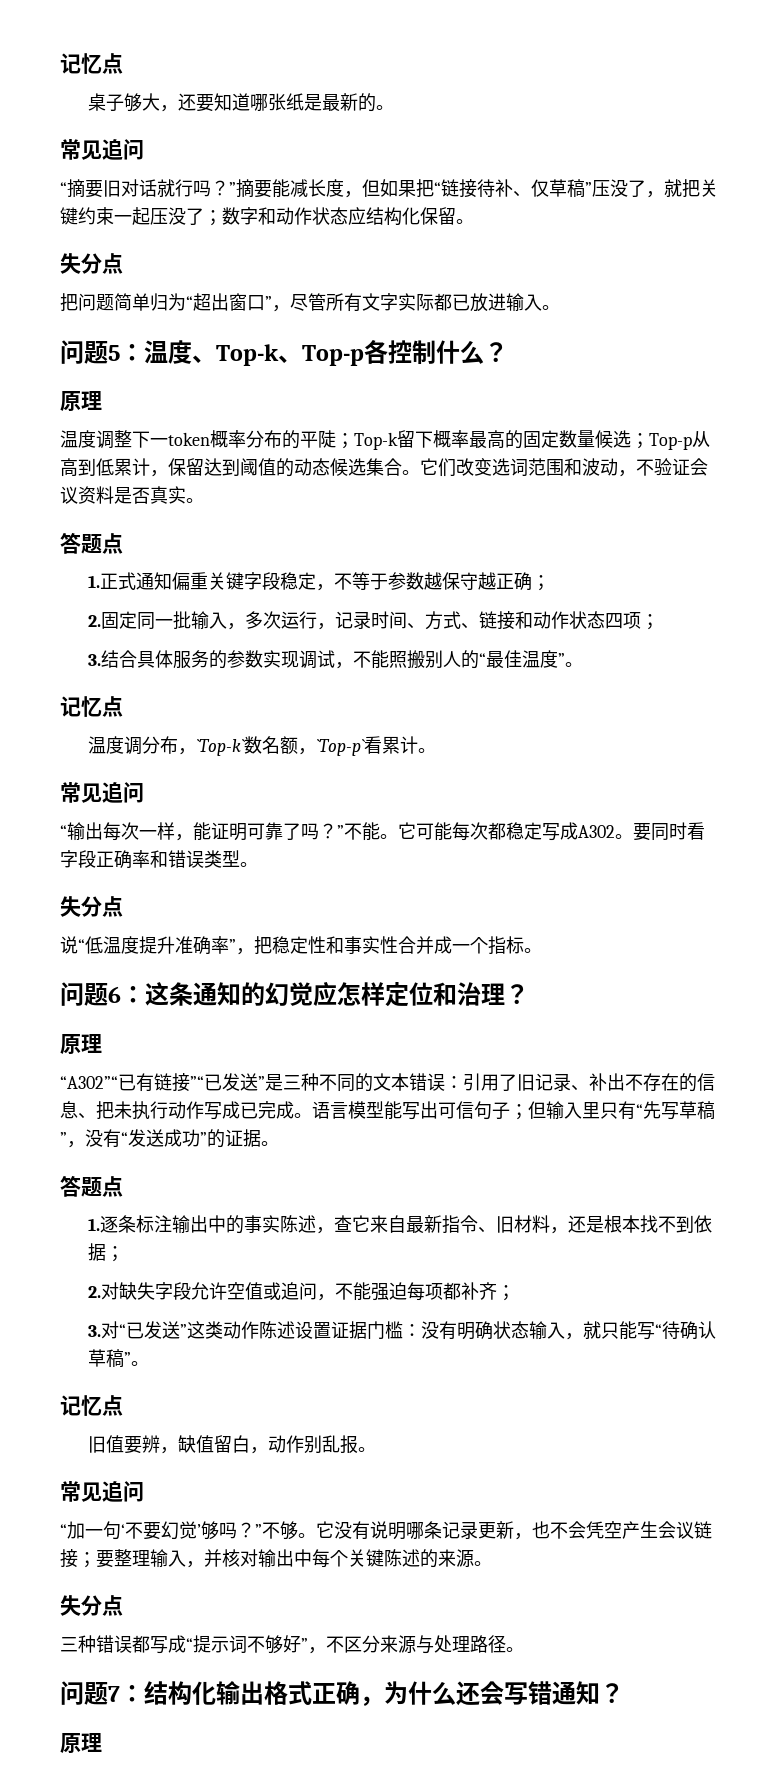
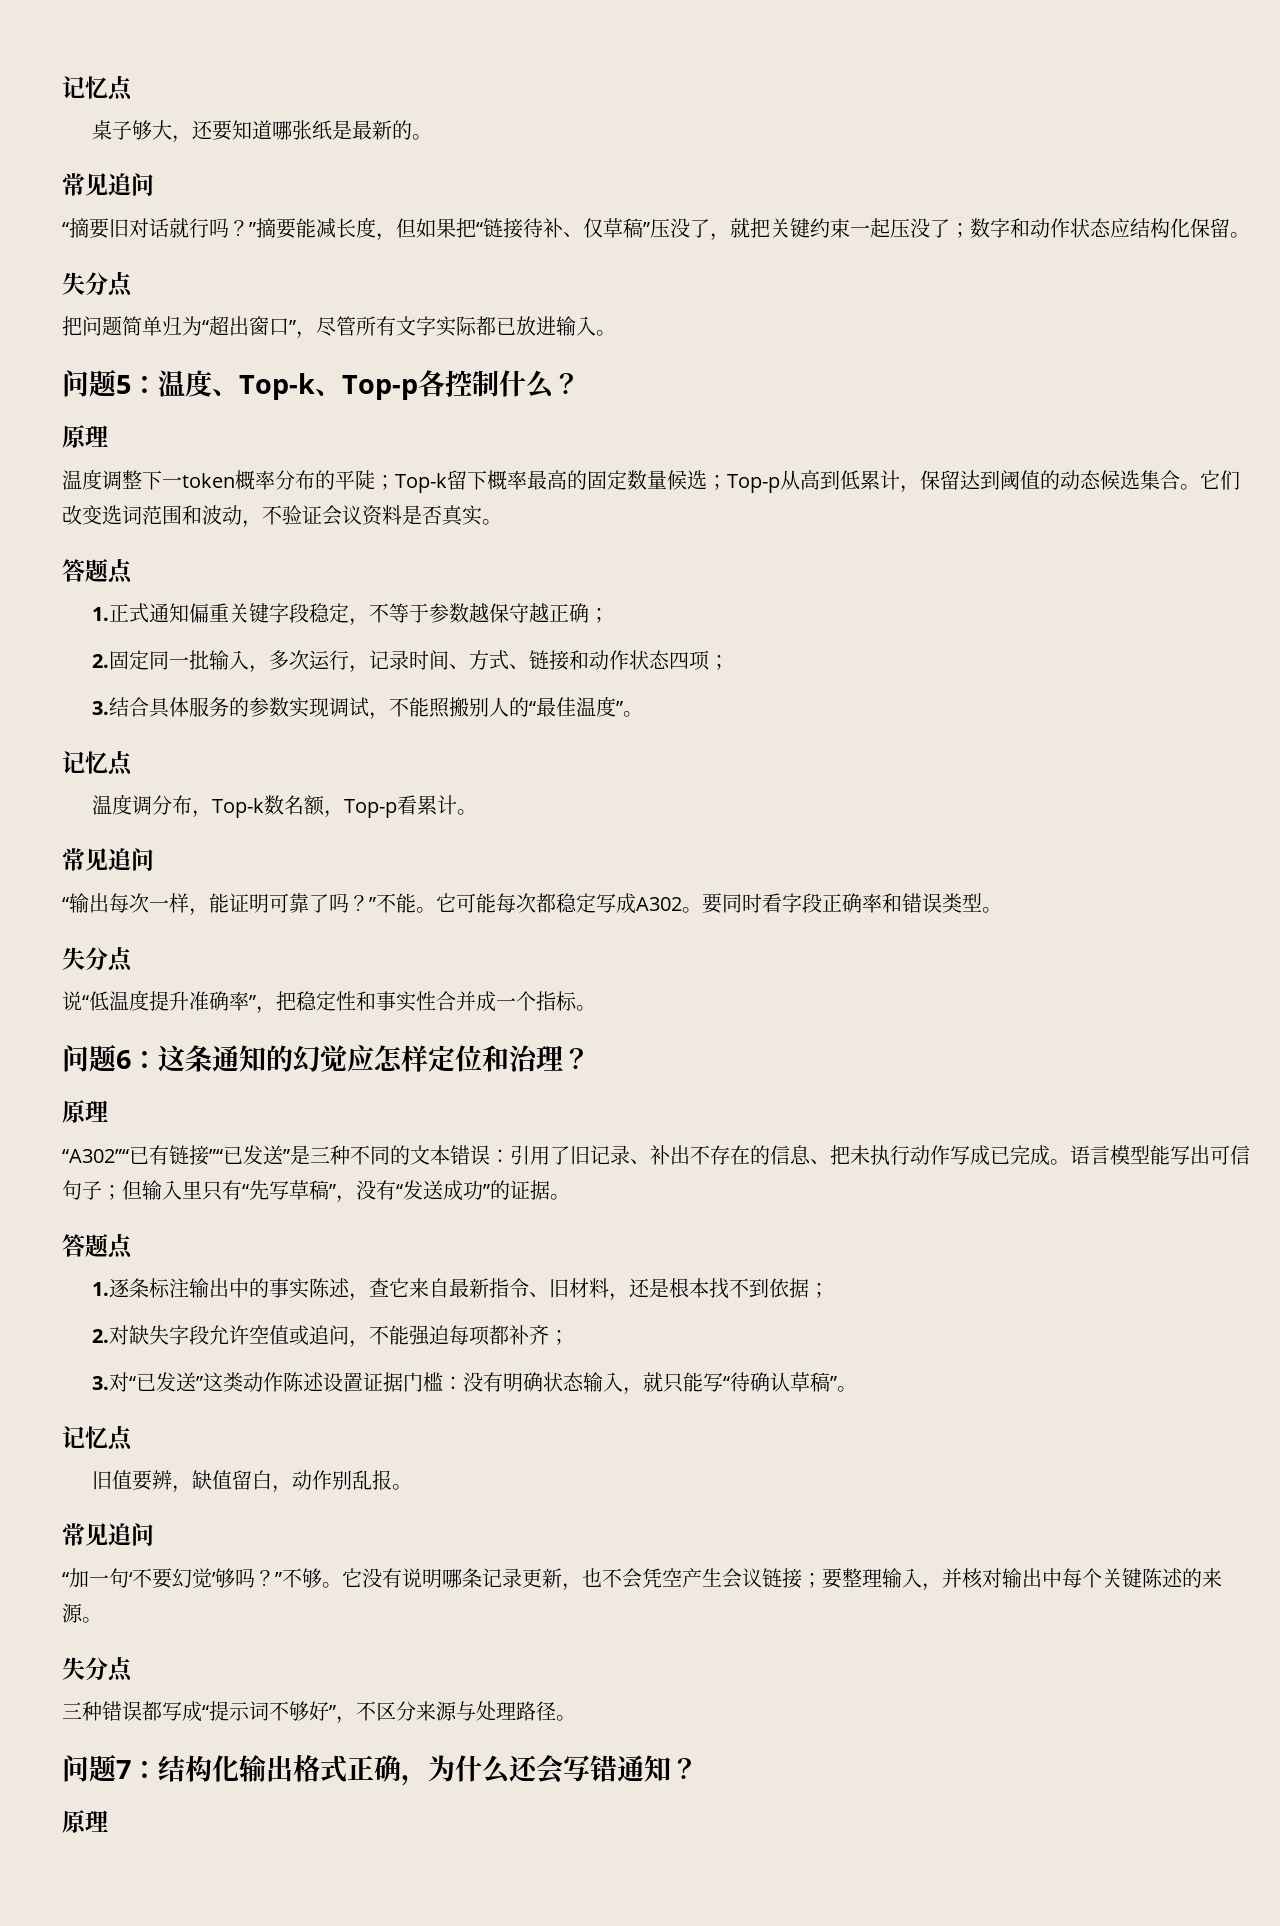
[196,739,247,756] `Top-k` -> [211,798,264,818] Top-k
[316,739,367,756] `Top-p` -> [343,799,397,818] Top-p

